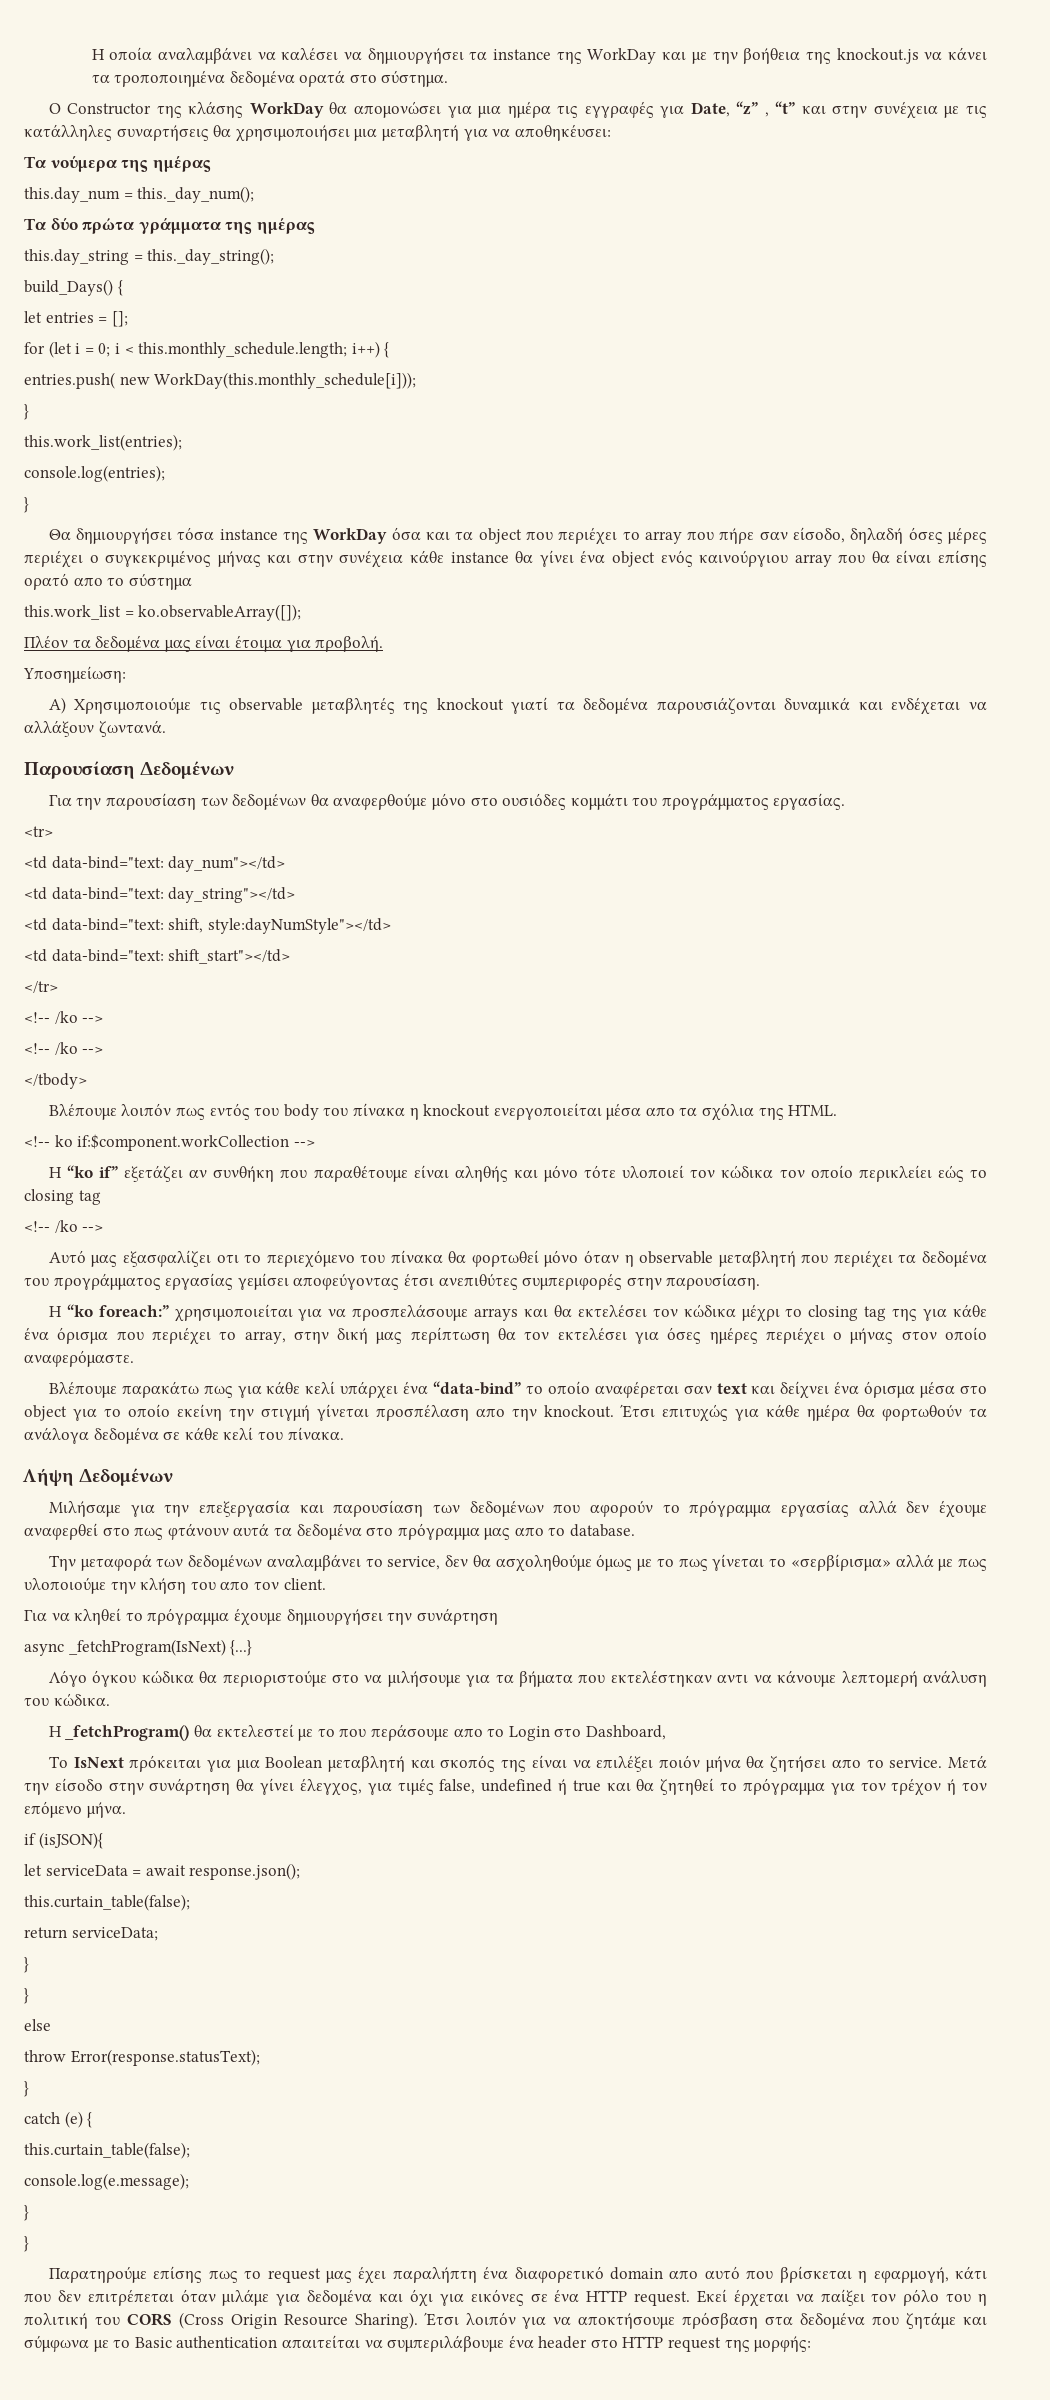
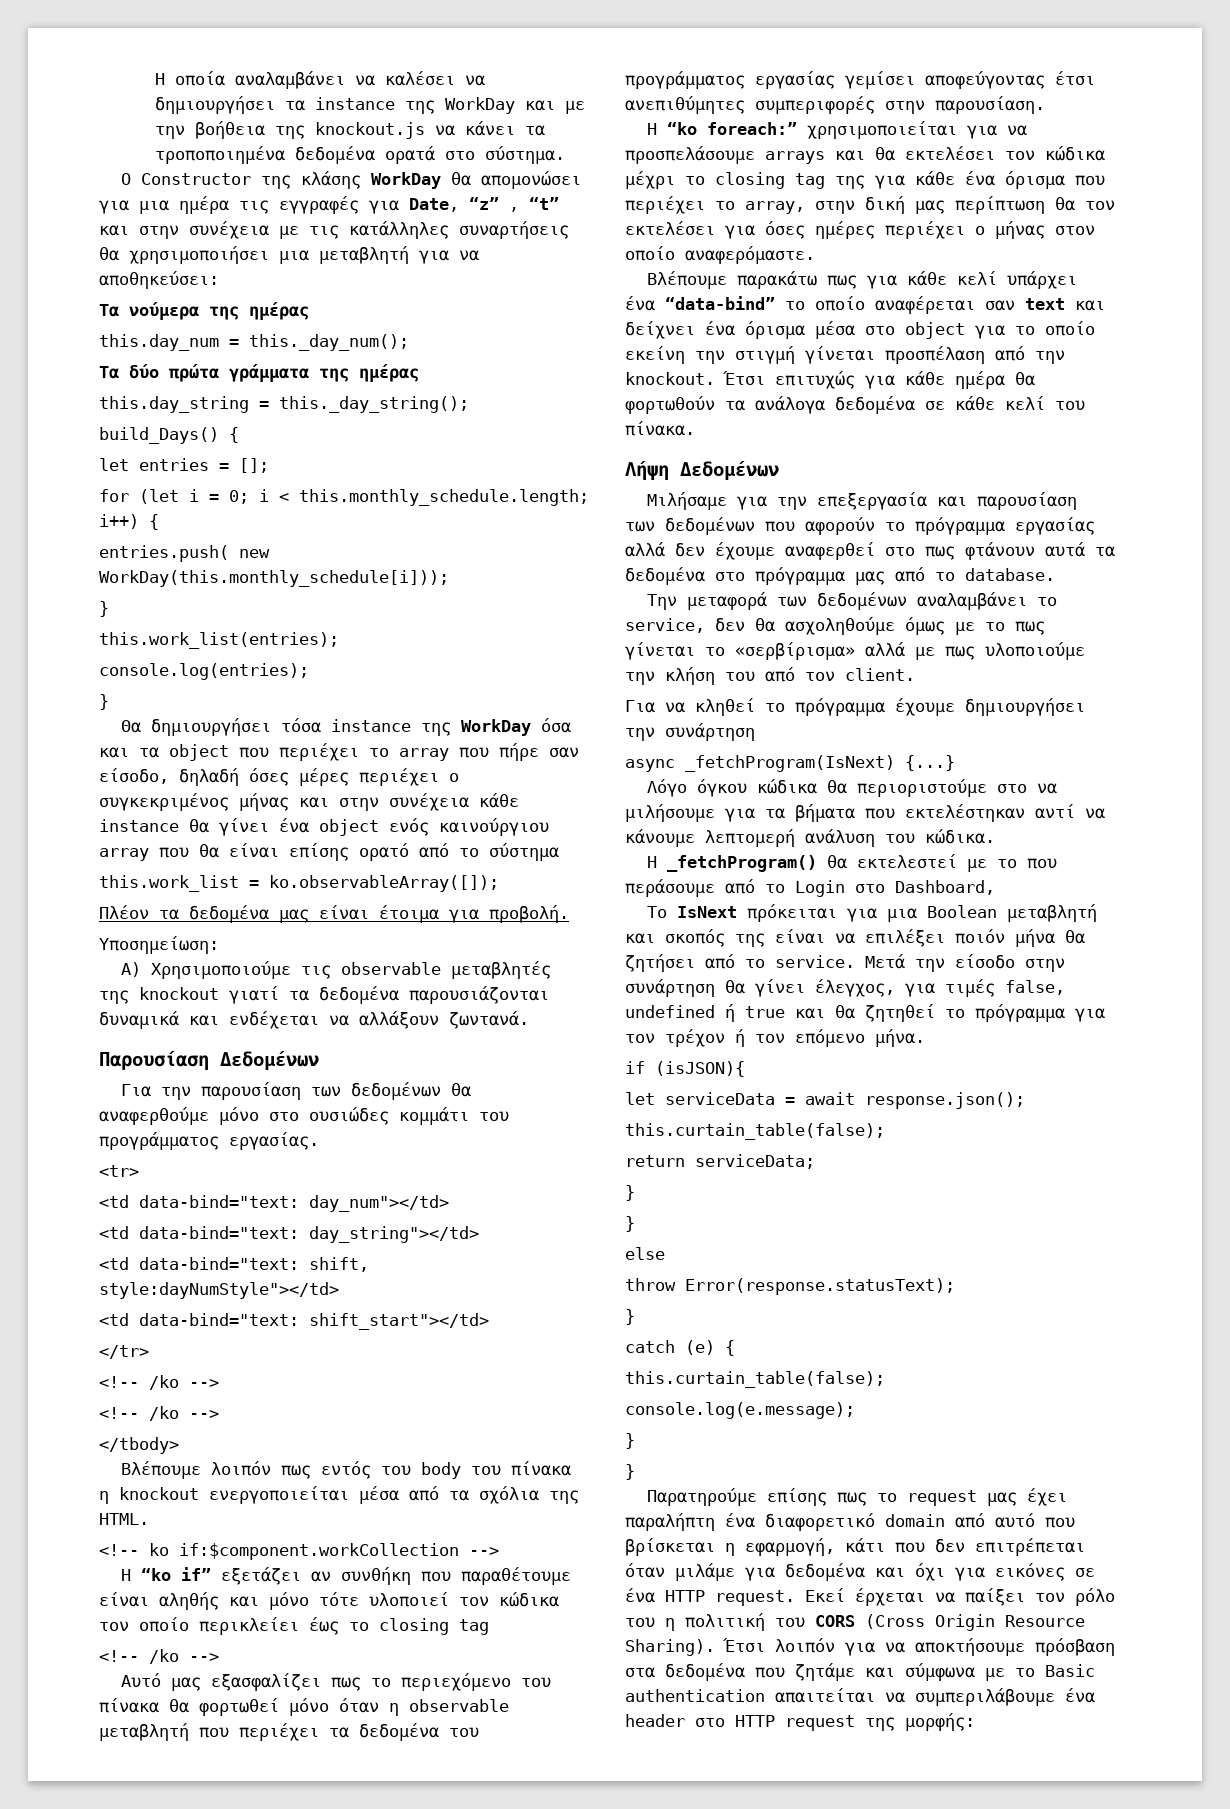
[514,124,611,141] αποθηκέυσει: -> [99,271,219,289] αποθηκεύσει:
[73,578,103,586] απο -> [419,843,449,858] από
[502,793,567,810] ουσιόδες -> [309,1107,389,1125] ουσιώδες
[645,1108,675,1116] απο -> [409,1486,439,1501] από
[937,1165,964,1182] εώς -> [309,1617,339,1635] έως
[216,1254,239,1263] οτι -> [331,1677,362,1691] πως
[438,1273,518,1290] ανεπιθύτες -> [625,96,745,114] ανεπιθύμητες
[476,1409,505,1417] απο -> [995,346,1025,361] από
[514,1528,544,1536] απο -> [895,567,925,582] από
[220,1582,250,1590] απο -> [765,667,795,682] από
[717,1674,749,1683] αντι -> [1035,804,1075,819] αντί
[453,1729,483,1737] απο -> [725,879,755,894] από
[831,1760,861,1768] απο -> [705,954,735,969] από
[669,2271,699,2279] απο -> [955,1513,985,1528] από

